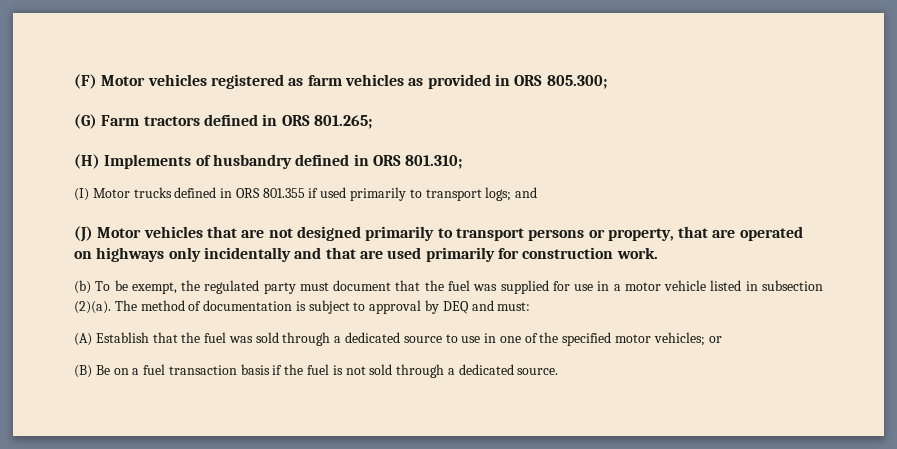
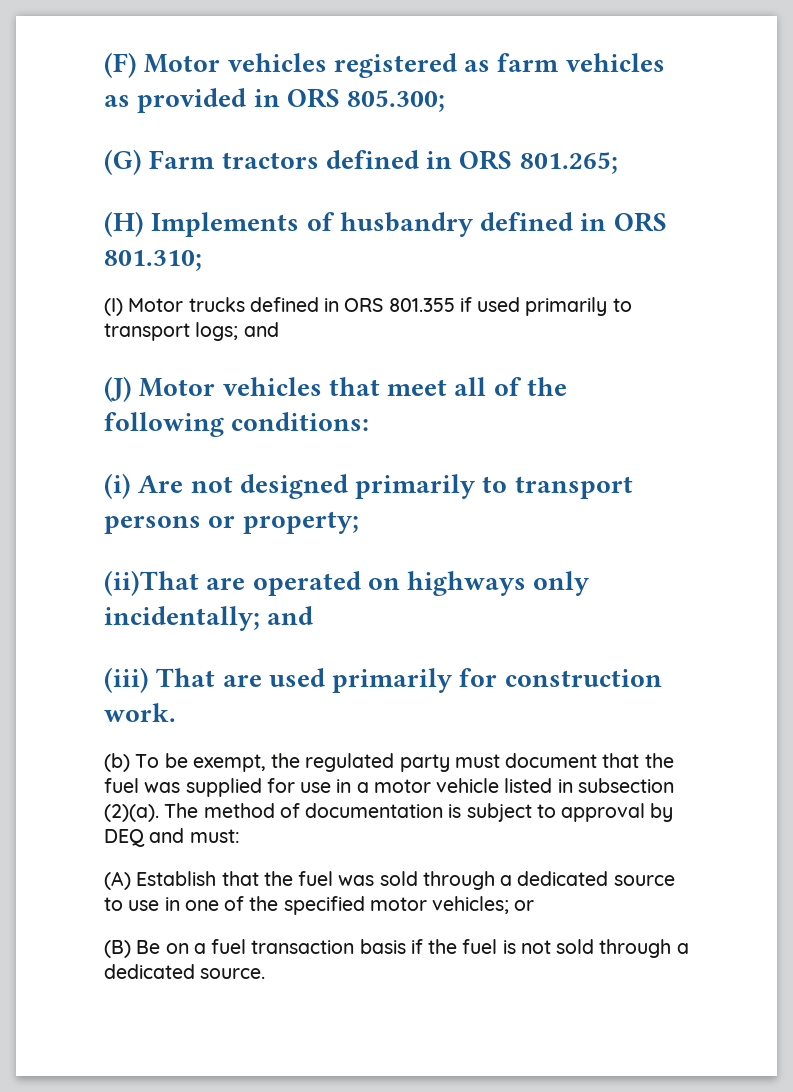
[241,229,265,238] are -> [387,377,568,396] [104,412,370,437] [104,473,184,499] meet all of the following conditions: // (i) Are
[607,226,709,241] property, that -> [242,511,359,534] [104,570,199,596] property; // (ii)That
[203,247,356,262] incidentally and that -> [104,606,314,631] [104,667,216,693] incidentally; and // (iii) That

